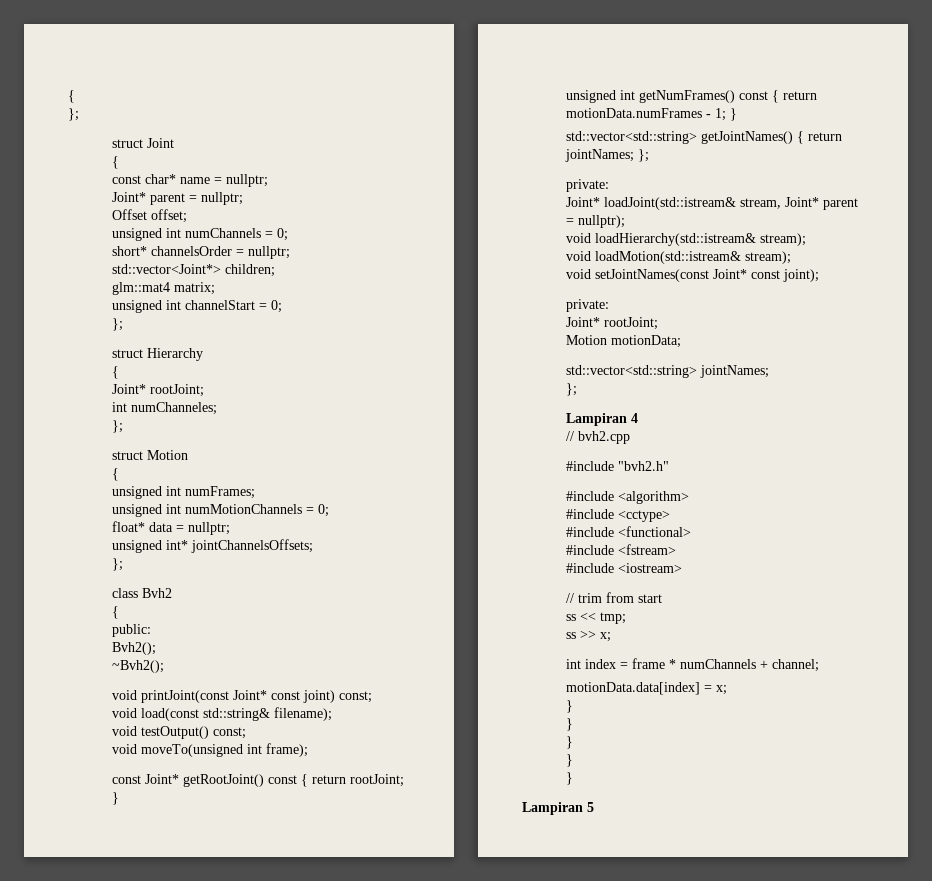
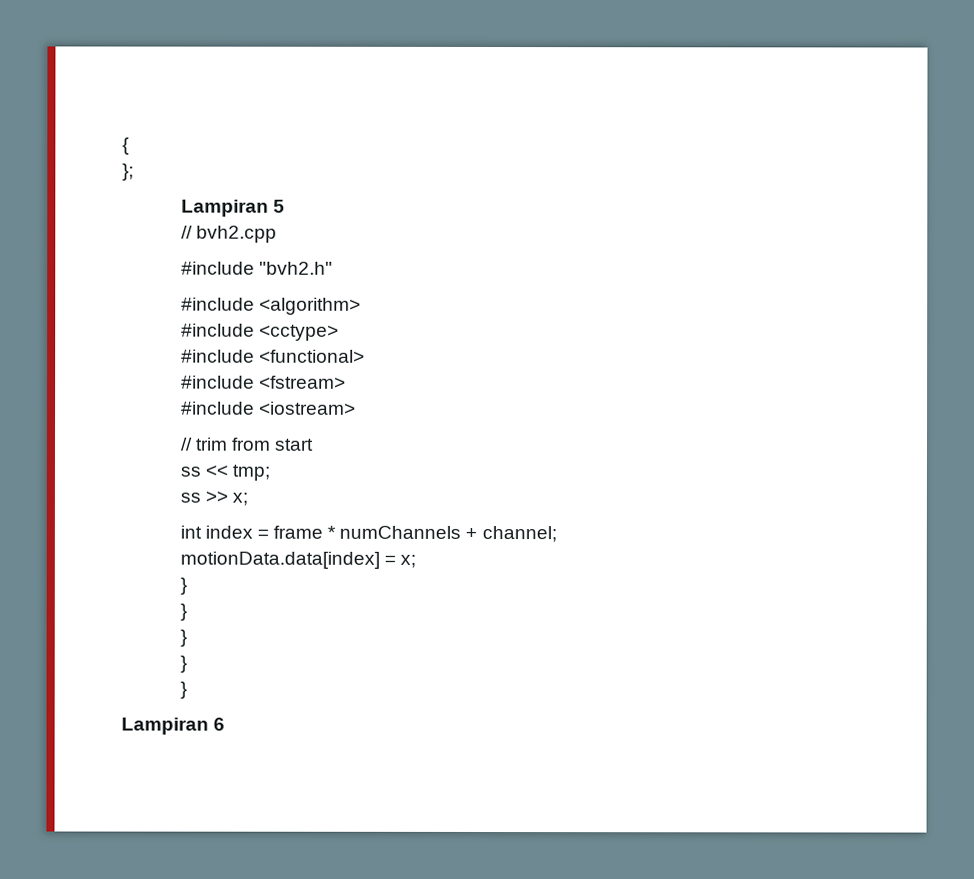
[111,138,174,148] [111,156,119,169] [111,174,268,187] [111,192,243,205] [111,209,187,223] [111,228,288,241] [111,246,290,259] [111,264,275,277] [111,282,215,295] [111,300,282,313] [111,318,123,331] [111,348,203,361] [111,366,119,379] [111,384,204,397] [111,402,217,415] [111,420,123,433] [111,450,188,460] [111,468,119,481] [111,486,255,499] [111,504,329,517] [111,521,230,535] [111,539,313,553] [111,558,123,571] [111,588,172,598] [111,606,119,619] [111,624,151,637] [111,642,156,655] [111,660,164,673] [111,690,372,703] [111,707,332,721] [111,726,246,739] [111,743,308,757] [111,774,404,787] [111,792,119,805] [565,90,817,103] [565,108,737,121] [565,131,842,144] [564,149,649,162] [565,179,609,192] [565,197,858,210] [565,215,625,228] [565,233,806,246] [565,251,791,264] [565,269,819,282] [565,299,609,312] [565,317,658,330] [565,335,681,348] [565,365,769,378] [565,383,577,396] [565,413,638,426] // struct Joint // { // const char* name = nullptr; // Joint* parent = nullptr; // Offset offset; // unsigned int numChannels = 0; // short* channelsOrder = nullptr; // std::vector<Joint*> children; // glm::mat4 matrix; // unsigned int channelStart = 0; // }; // struct Hierarchy // { // Joint* rootJoint; // int numChanneles; // }; // struct Motion // { // unsigned int numFrames; // unsigned int numMotionChannels = 0; // float* data = nullptr; // unsigned int* jointChannelsOffsets; // }; // class Bvh2 // { // public: // Bvh2(); // ~Bvh2(); // void printJoint(const Joint* const joint) const; // void load(const std::string& filename); // void testOutput() const; // void moveTo(unsigned int frame); // const Joint* getRootJoint() const { return rootJoint; } // unsigned int getNumFrames() const { return motionData.numFrames - 1; } // std::vector<std::string> getJointNames() { return jointNames; }; // private: // Joint* loadJoint(std::istream& stream, Joint* parent = nullptr); // void loadHierarchy(std::istream& stream); // void loadMotion(std::istream& stream); // void setJointNames(const Joint* const joint); // private: // Joint* rootJoint; // Motion motionData; // std::vector<std::string> jointNames; // }; // Lampiran 4 -> [180,199,285,217] // Lampiran 5
[587,802,594,812] 5 -> [213,717,226,731] 6

